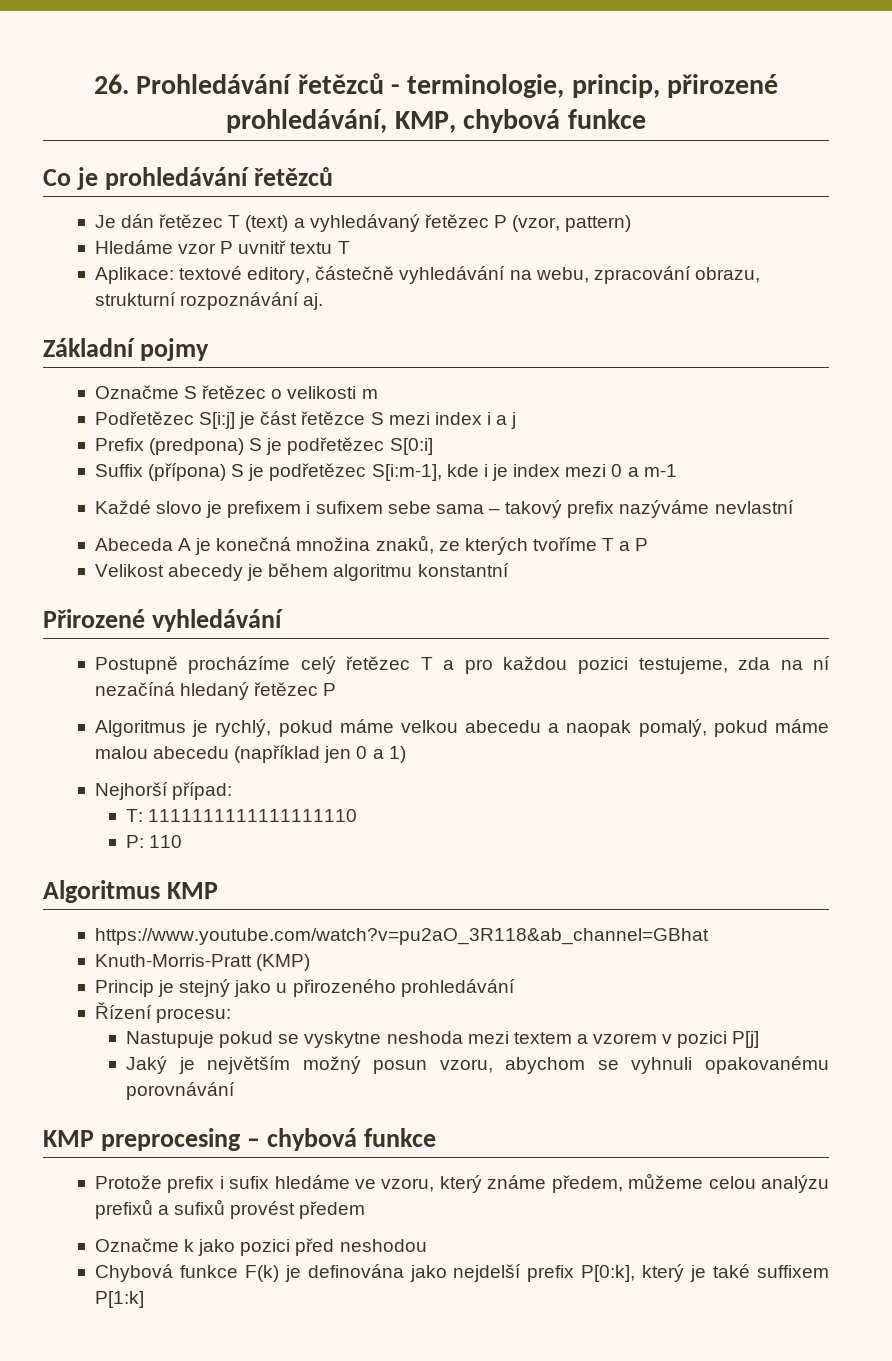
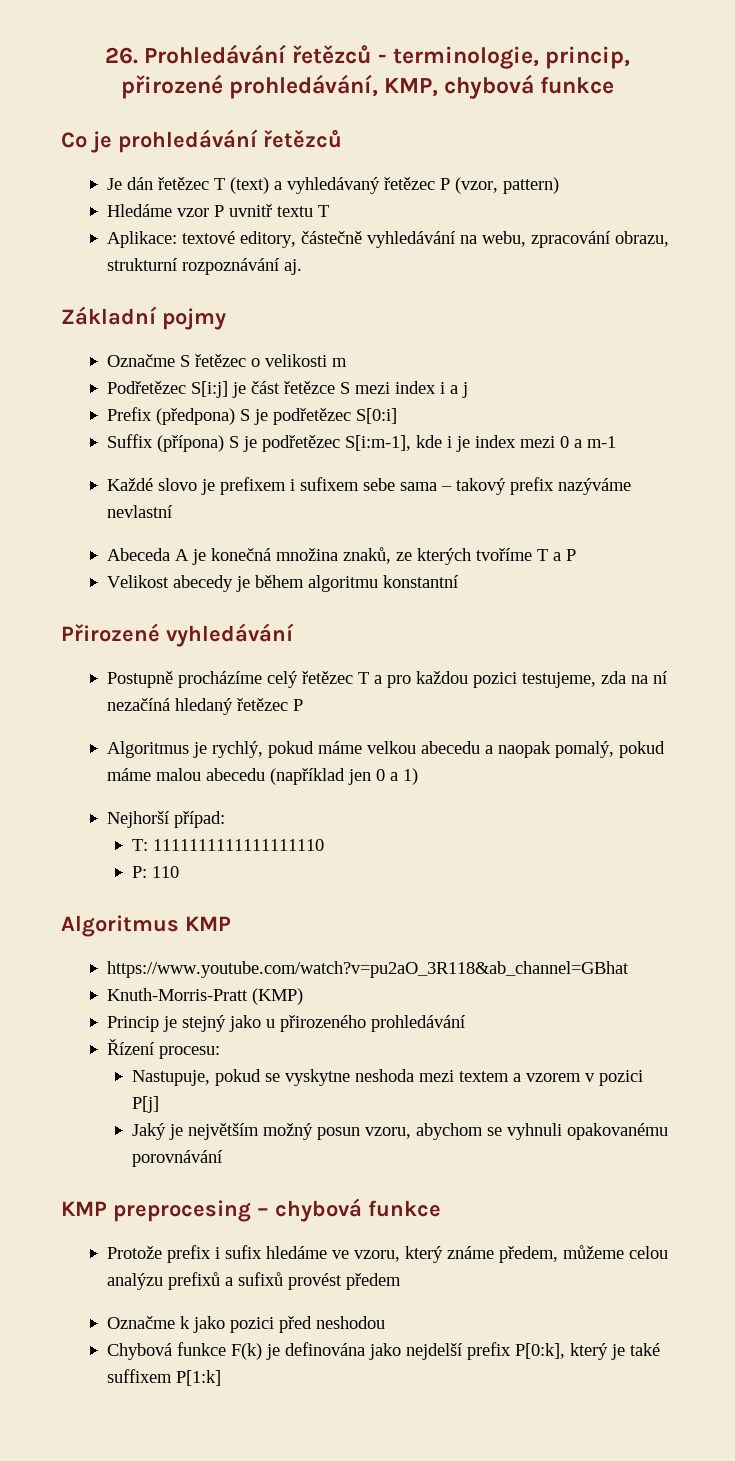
[149,438,245,455] (predpona) -> [155,408,235,425] (předpona)
[126,1031,215,1048] Nastupuje -> [131,1070,210,1086] Nastupuje,

